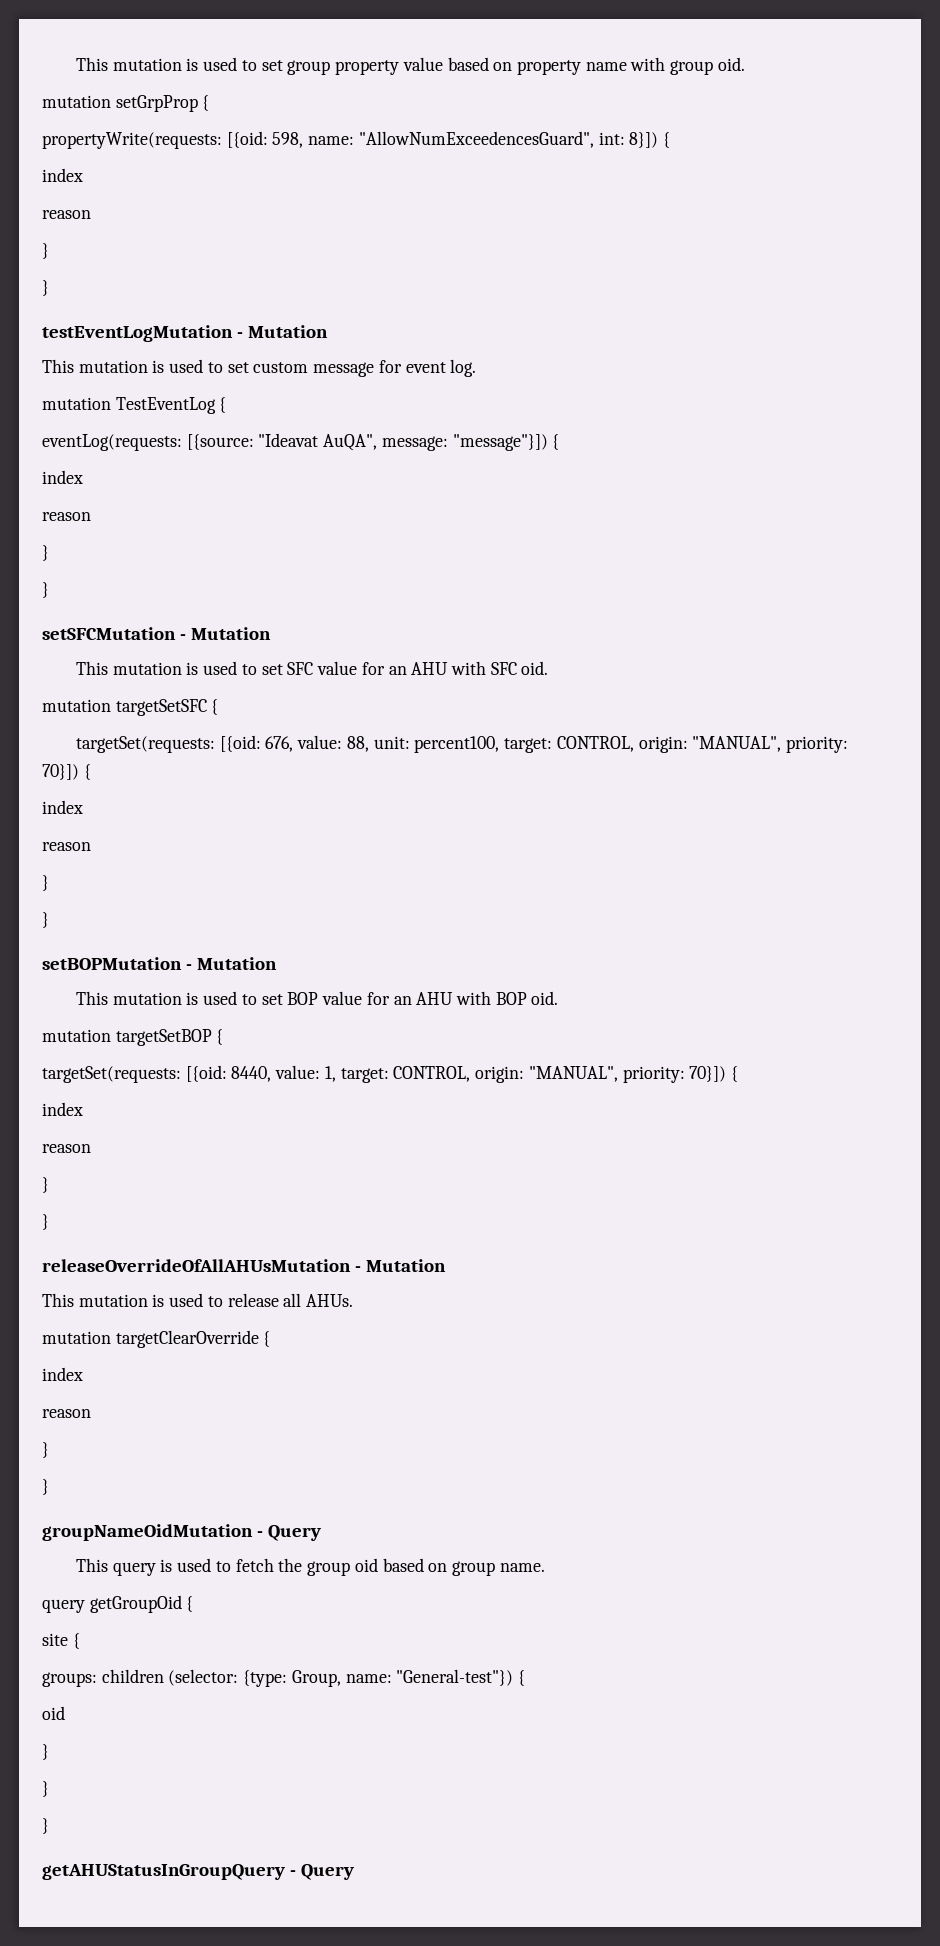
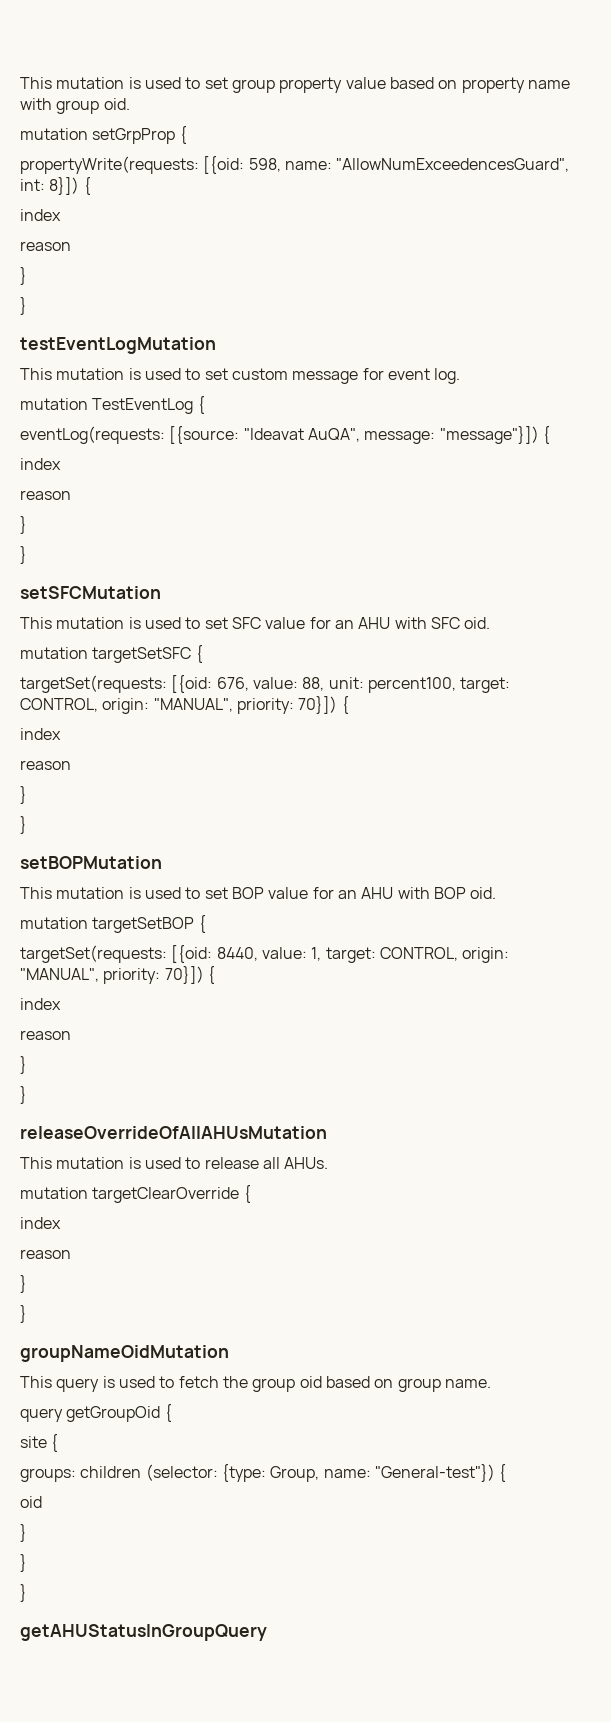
[237,325,329,338] - Mutation -> (216, 345) none
[180,627,272,640] - Mutation -> (161, 592) none
[186,957,278,970] - Mutation -> (162, 862) none
[355,1259,447,1272] - Mutation -> (327, 1132) none
[257,1525,322,1541] - Query -> (229, 1353) none
[290,1864,355,1880] - Query -> (267, 1632) none

